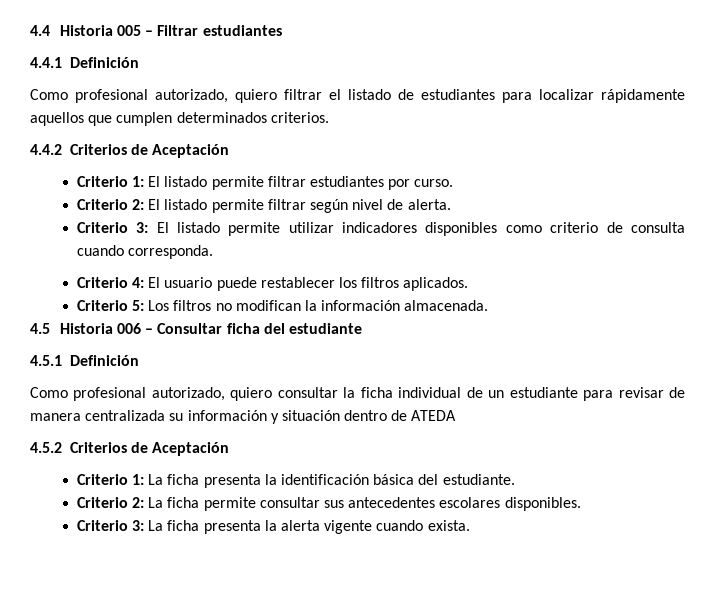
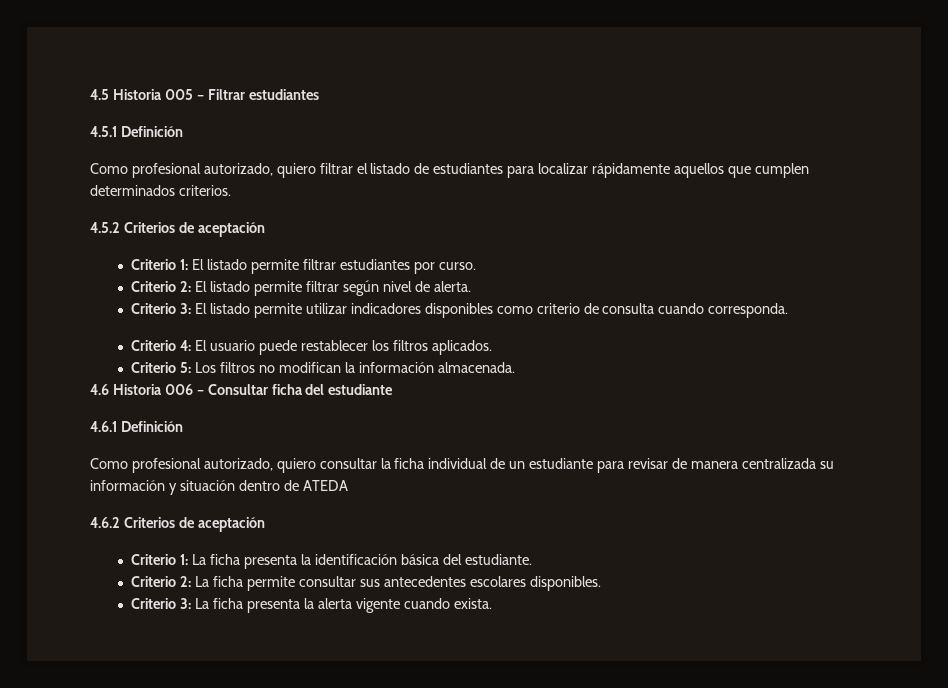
[30,25,50,36] 4.4 -> [90,89,109,100] 4.5
[30,57,62,68] 4.4.1 -> [90,126,117,137] 4.5.1
[30,144,230,158] 4.4.2 Criterios de Aceptación -> [90,222,265,237] 4.5.2 Criterios de aceptación
[30,323,50,334] 4.5 -> [90,384,109,395] 4.6
[30,355,62,366] 4.5.1 -> [90,421,117,432] 4.6.1
[30,442,230,456] 4.5.2 Criterios de Aceptación -> [90,517,265,532] 4.6.2 Criterios de aceptación

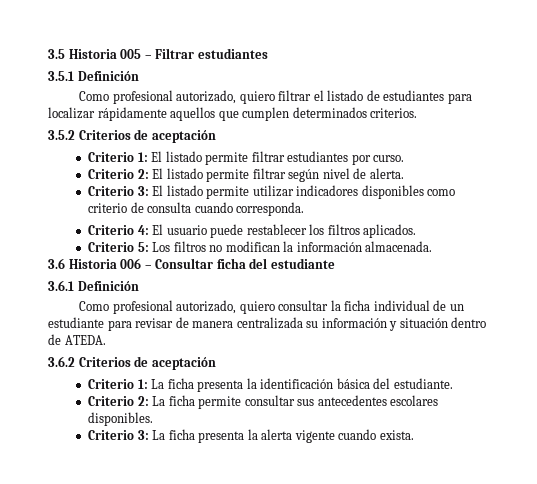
[90,89,109,100] 4.5 -> [48,49,65,59] 3.5
[90,126,117,137] 4.5.1 -> [48,71,74,81] 3.5.1
[90,222,120,233] 4.5.2 -> [48,130,75,140] 3.5.2
[90,384,109,395] 4.6 -> [48,258,65,269] 3.6
[90,421,117,432] 4.6.1 -> [48,280,74,291] 3.6.1
[302,480,348,491] [90,517,120,528] ATEDA // 4.6.2 -> [64,335,106,345] [48,356,75,367] ATEDA. // 3.6.2

